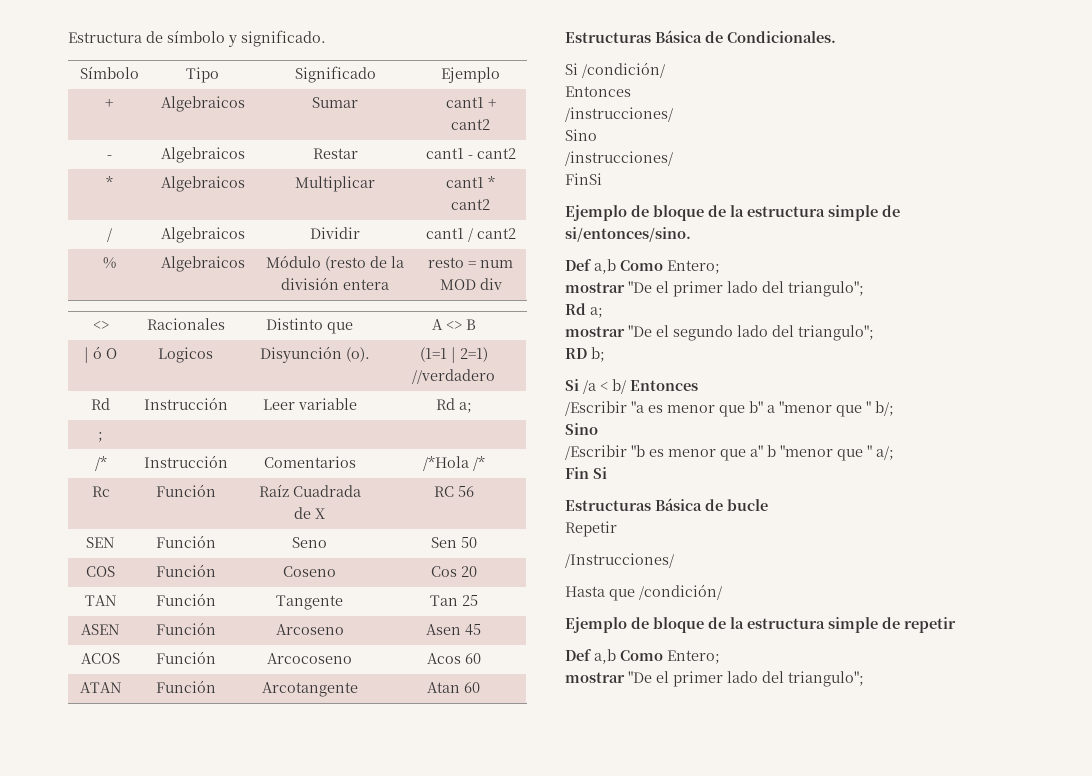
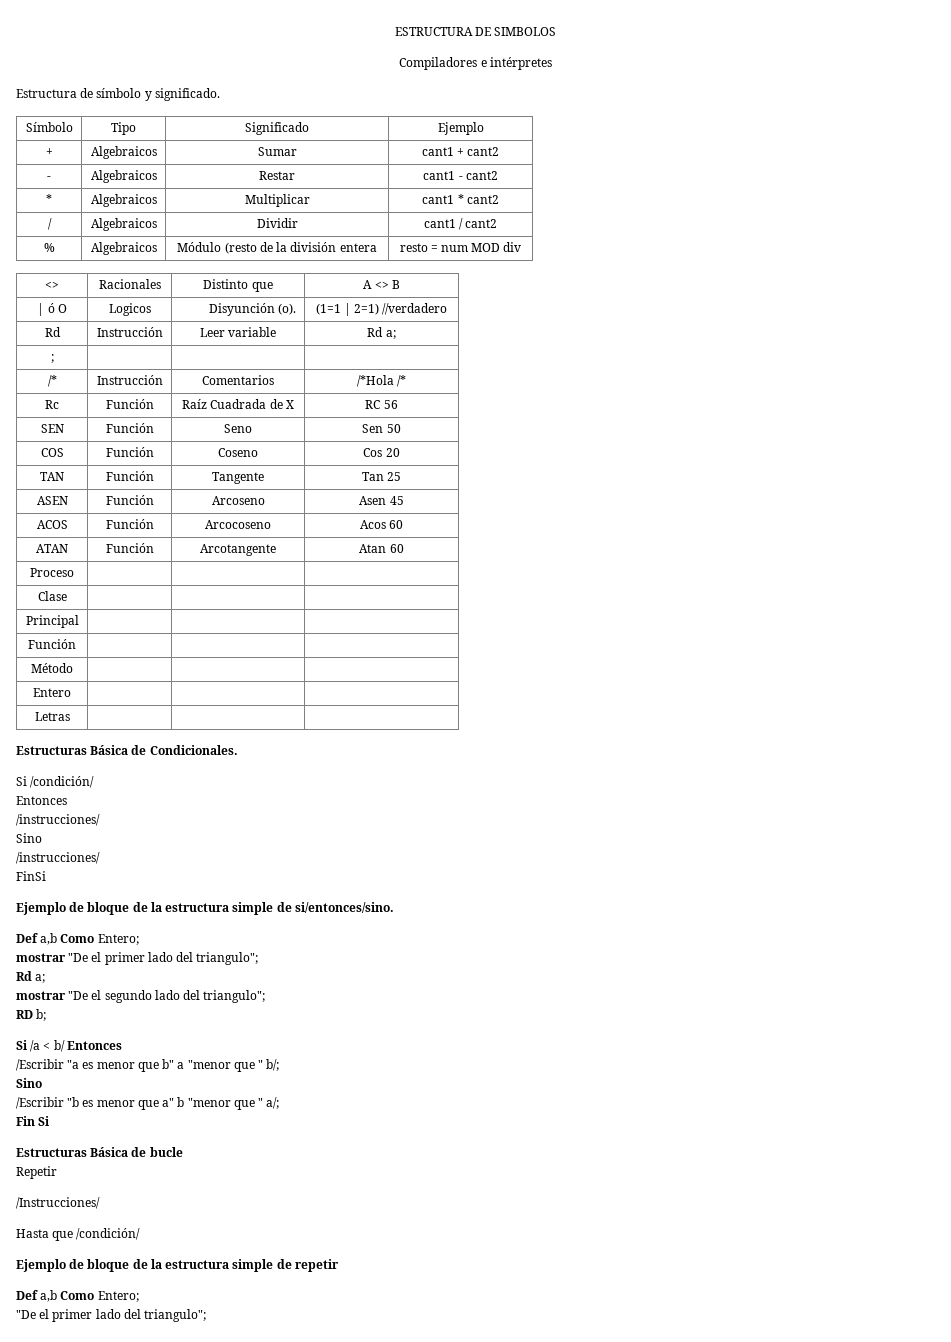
(68, 37) none -> [394,27,557,36] [399,57,552,70] ESTRUCTURA DE SIMBOLOS // Compiladores e intérpretes //
(480, 687) none -> [30,568,74,577] [37,591,67,601] [25,615,79,628] [28,639,76,649] [31,663,73,673] [33,688,71,697] [34,712,70,721] // Proceso | | | // Clase | | | // Principal | | | // Función | | | // Método | | | // Entero | | | // Letras | | |
[565,672,625,683] mostrar -> (139, 1296) none

